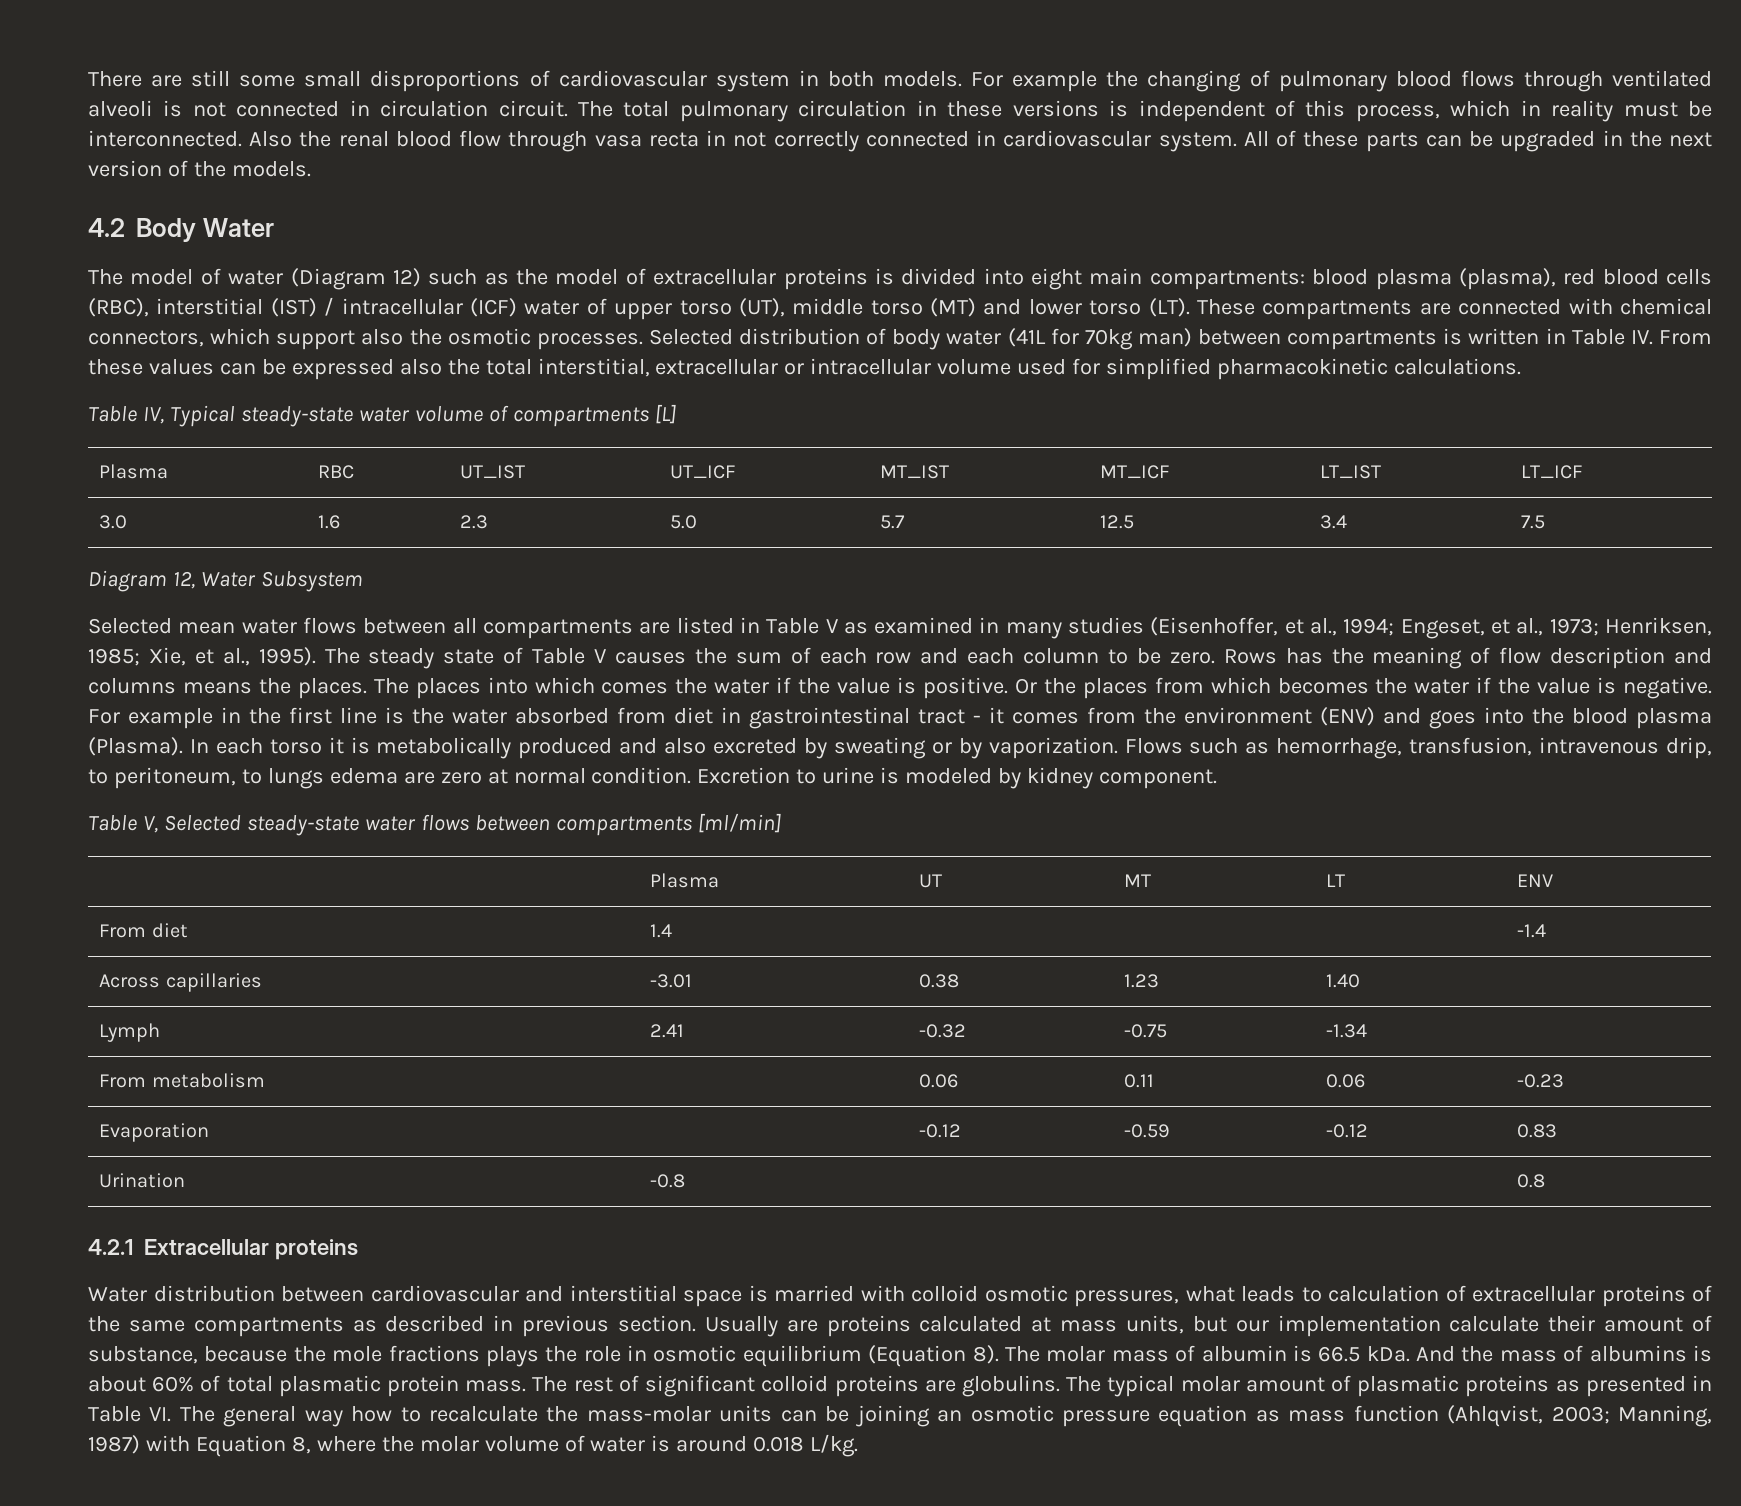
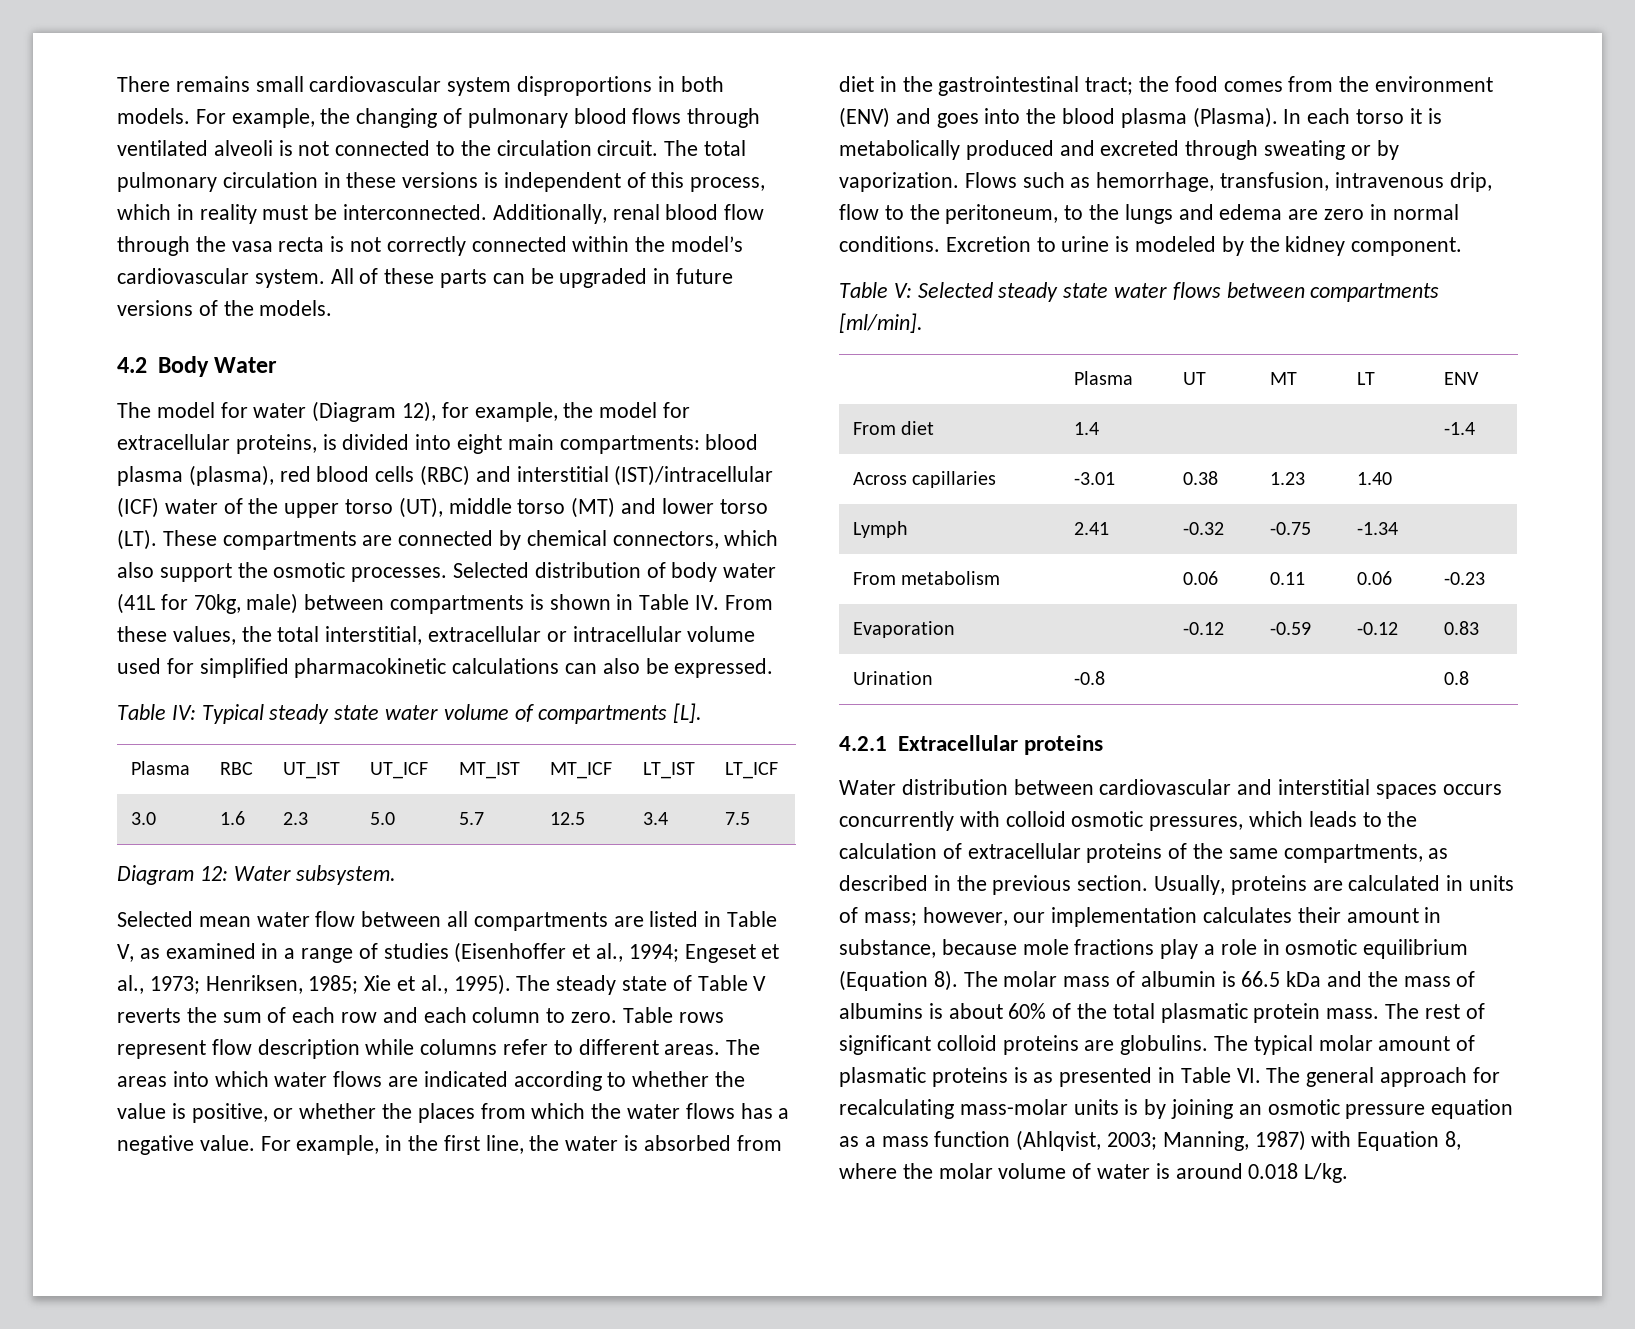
[151,70,550,92] are still some small disproportions of -> [175,76,304,92] remains small
(790, 82) none -> [517,76,653,96] disproportions
[1012,71,1098,92] example -> [231,108,315,128] example,
[349,100,370,116] in -> [436,140,491,156] to the
[249,131,332,147] Also the -> [492,204,607,224] Additionally,
(588, 141) none -> [195,236,226,252] the
[706,130,727,146] in -> [330,236,345,252] is
[976,130,997,146] in -> [572,236,744,252] within the model’s
[1629,131,1713,147] [88,160,162,177] the next version -> [676,268,734,284] [117,300,193,316] future versions
[200,268,221,285] of -> [220,402,248,418] for
[392,268,868,290] 12) such as the model of extracellular proteins -> [402,401,691,422] [117,434,317,454] 12), for example, the model for extracellular proteins,
[88,297,463,317] (RBC), interstitial (IST) / intracellular -> [420,465,774,486] (RBC) and interstitial (IST)/intracellular
(607, 306) none -> [248,498,279,514] the
[1568,298,1613,315] with -> [499,530,522,550] by
[276,329,404,350] support also -> [117,562,232,582] also support
[1084,328,1192,350] 70kg man) -> [193,593,299,614] 70kg, male)
[1468,328,1540,345] written -> [549,594,611,610] shown
[148,359,442,380] values can be expressed also -> [172,626,236,645] values,
[1393,358,1521,375] [88,405,353,427] calculations. // Table IV, Typical steady-state -> [452,658,774,678] [117,704,380,724] calculations can also be expressed. // Table IV: Typical steady state
[654,404,676,424] [L] -> [673,703,703,723] [L].
[172,571,363,592] 12, Water Subsystem -> [199,865,397,885] 12: Water subsystem.
[302,617,357,634] flows -> [315,911,356,927] flow
[825,619,838,633] V -> [117,944,134,962] V,
[1005,617,1279,639] many studies (Eisenhoffer, -> [284,942,567,963] a range of studies (Eisenhoffer
[1400,619,1485,639] Engeset, -> [684,944,756,963] Engeset
[148,647,186,666] Xie, -> [364,975,392,991] Xie
[614,652,686,664] causes -> [117,1008,181,1023] reverts
[1136,647,1713,669] [88,677,1037,699] be zero. Rows has the meaning of flow description and columns means the places. The places into which comes the water if the value is positive. Or -> [571,1007,724,1023] [117,1039,761,1059] [117,1071,746,1091] [117,1103,377,1123] zero. Table rows represent flow description while columns refer to different areas. The areas into which water flows are indicated according to whether the value is positive, or whether
[1277,677,1712,699] [88,708,213,729] becomes the water if the value is negative. For example -> [591,1103,790,1119] [117,1135,380,1155] the water flows has a negative value. For example,
[340,707,507,724] line is the water -> [485,1135,639,1154] line, the water is
[749,707,1004,729] gastrointestinal tract - it -> [902,76,1218,96] the gastrointestinal tract; the food
[664,738,827,759] also excreted by -> [1100,140,1259,160] excreted through
[88,767,692,789] to peritoneum, to lungs edema are zero at normal condition. -> [839,204,1459,224] [839,236,940,252] flow to the peritoneum, to the lungs and edema are zero in normal conditions.
(1022, 778) none -> [1249,236,1280,252] the
[142,815,359,836] V, Selected steady-state -> [893,282,1109,302] V: Selected steady state
[697,813,781,833] [ml/min] -> [839,313,923,333] [ml/min].
[683,1285,854,1307] space is married -> [1375,784,1502,799] [839,811,954,831] spaces occurs concurrently
[1185,1286,1235,1302] what -> [1249,811,1304,827] which
(1322, 1294) none -> [1387,811,1418,827] the
[193,1317,344,1337] compartments -> [1283,844,1423,863] compartments,
(514, 1323) none -> [956,875,987,891] the
[704,1315,1227,1337] Usually are proteins calculated at mass units, but -> [1154,875,1515,895] [839,907,1008,926] Usually, proteins are calculated in units of mass; however,
[1449,1316,1540,1332] calculate -> [1203,907,1293,923] calculates
[1692,1315,1713,1332] of -> [1424,907,1442,923] in
[293,1346,326,1362] the -> (1017, 947) none
[485,1346,578,1367] plays the -> [1160,939,1216,959] play a
[1366,1346,1456,1362] kDa. And -> [1286,971,1363,987] kDa and
(221, 1383) none -> [1077,1003,1108,1019] the
(1550, 1386) none -> [1013,1067,1028,1083] is
[304,1405,850,1427] way how to recalculate the mass-molar units can be -> [1380,1067,1500,1087] [839,1099,1167,1119] approach for recalculating mass-molar units is by
(1280, 1416) none -> [864,1136,876,1147] a

